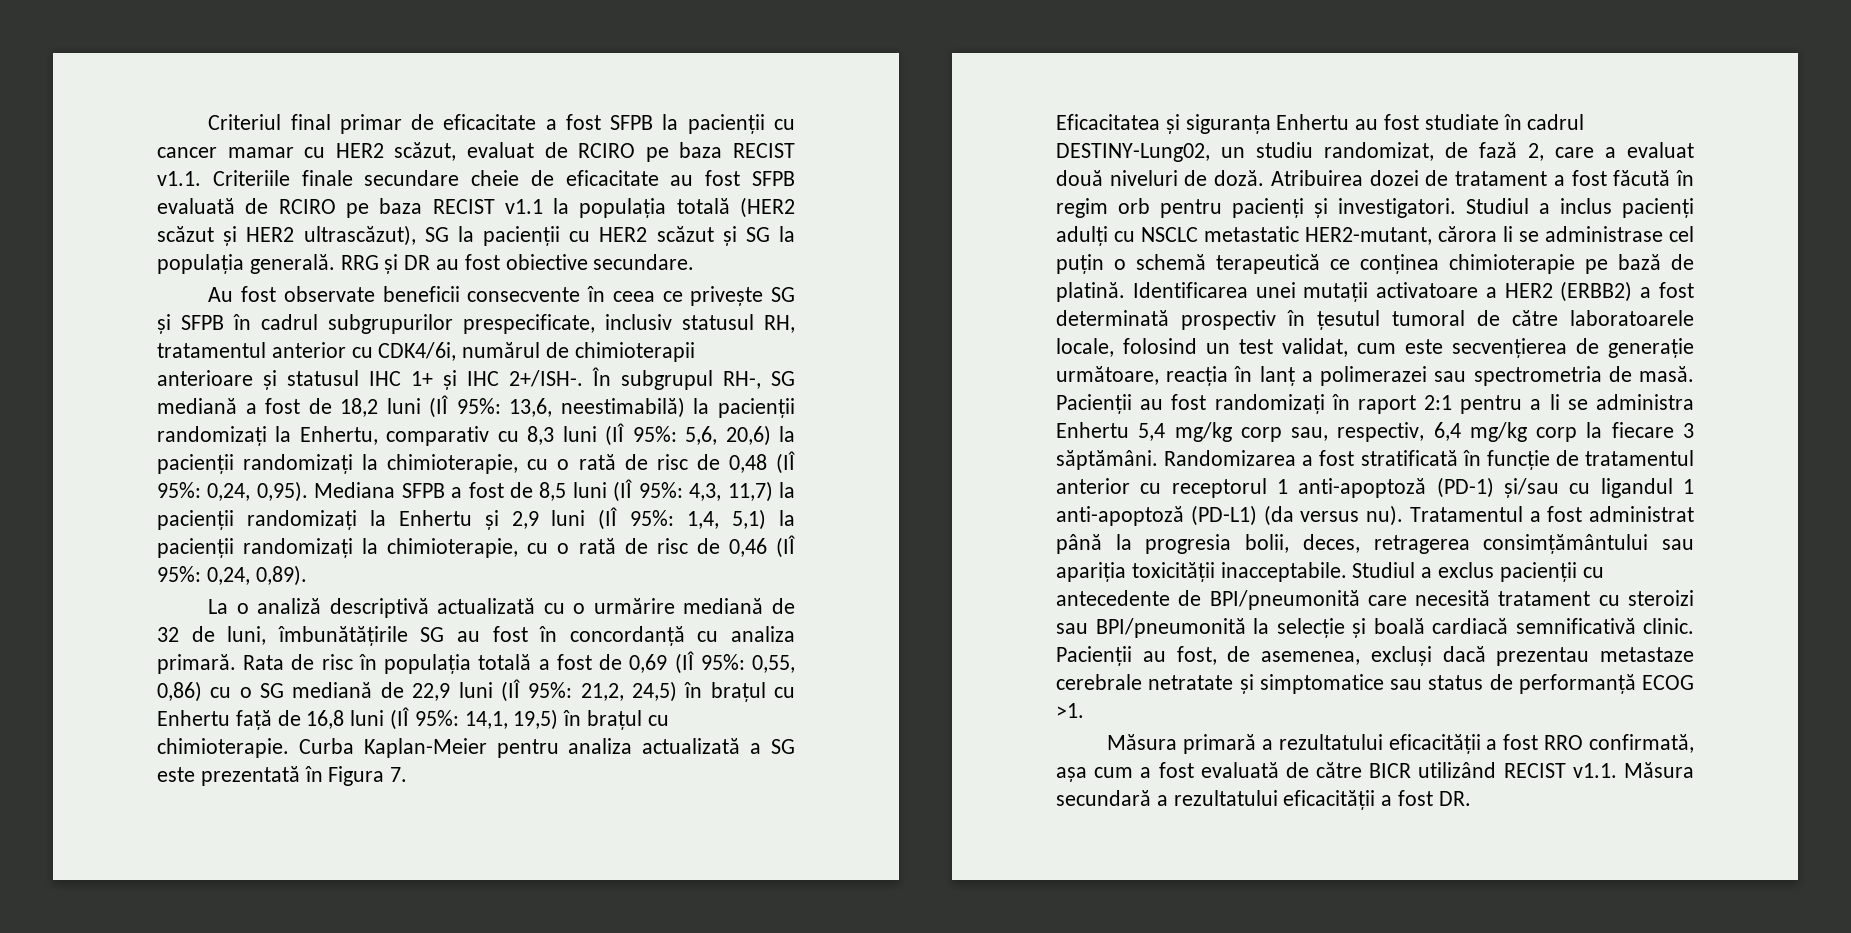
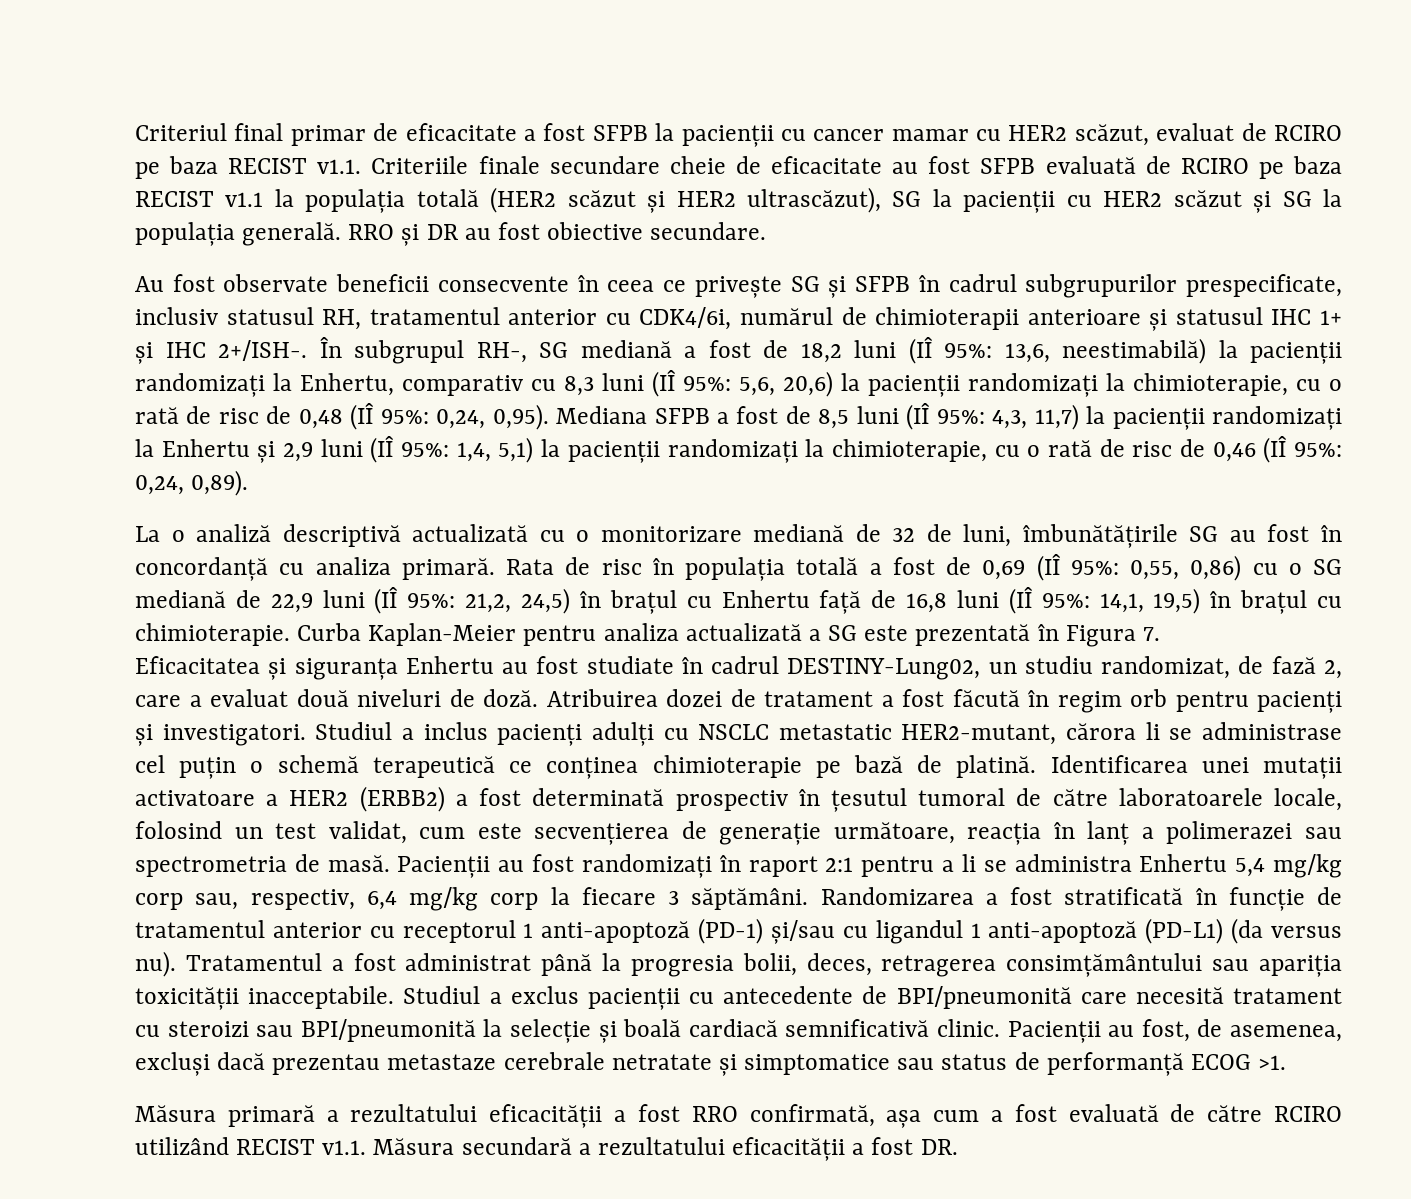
[340,255,379,270] RRG -> [348,224,395,240] RRO
[593,598,675,614] urmărire -> [600,526,742,542] monitorizare
[1369,763,1412,778] BICR -> [1274,1106,1342,1122] RCIRO

